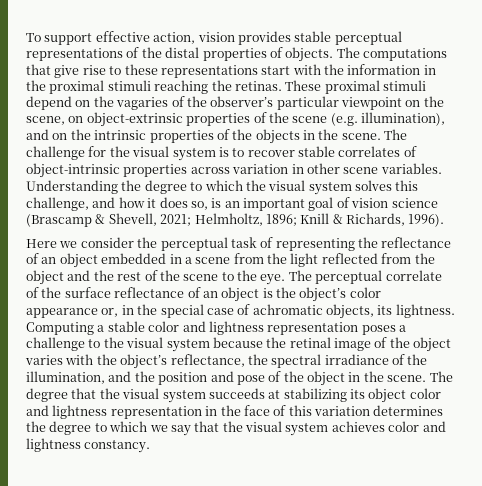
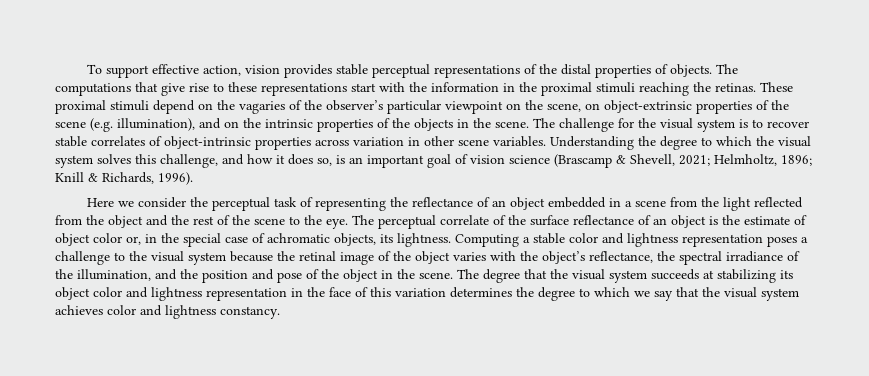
[299,287,381,302] [26,308,98,318] object’s color appearance -> [744,215,807,225] [55,233,122,246] estimate of object color

